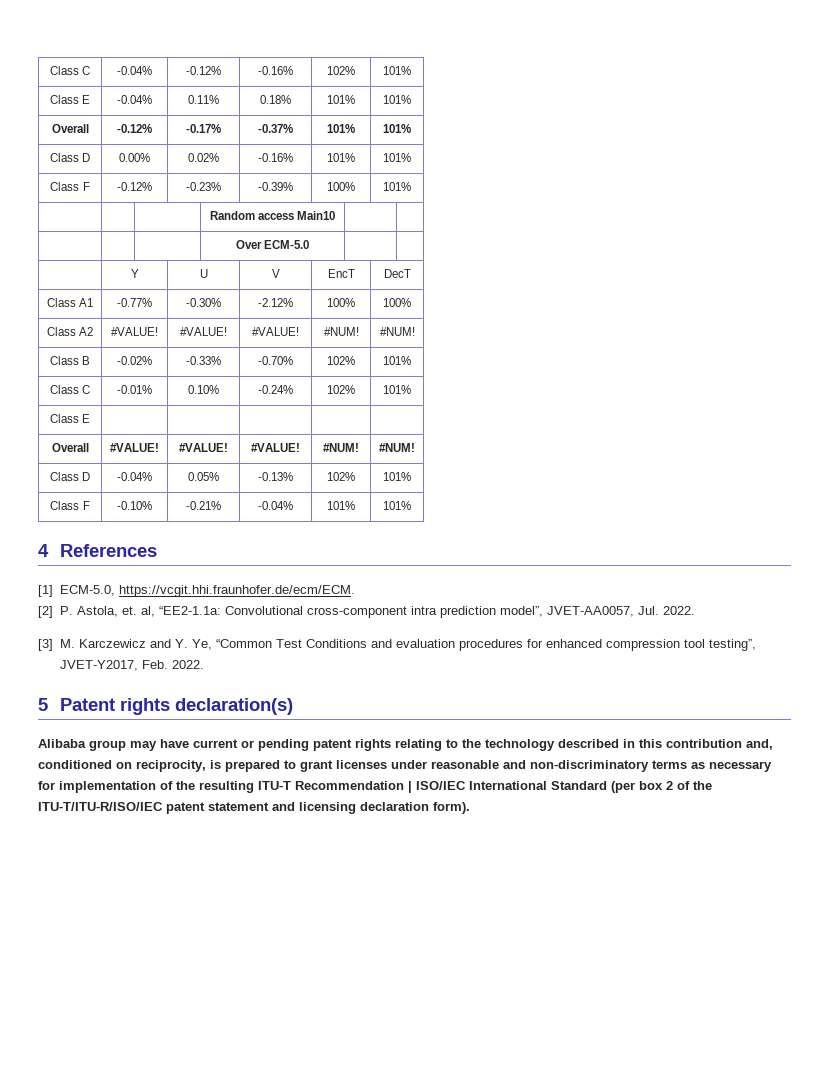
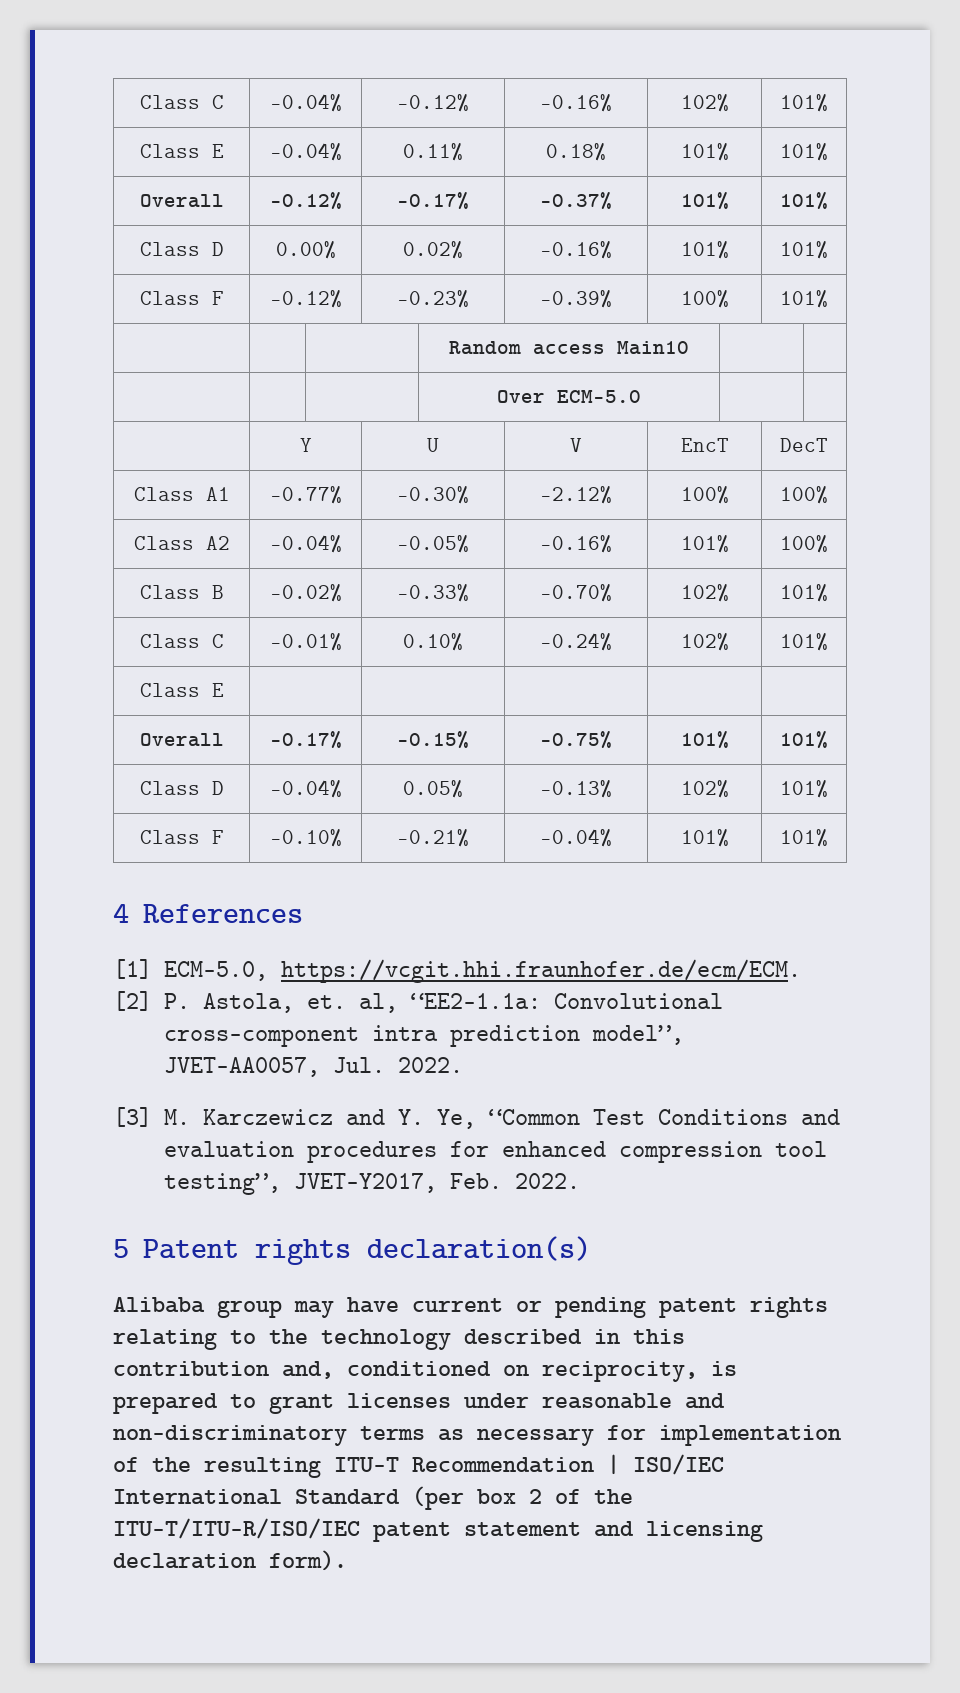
[111,327,158,336] [180,327,227,336] [252,327,299,336] [323,327,359,336] [379,327,415,336] #VALUE! | #VALUE! | #VALUE! | #NUM! | #NUM! -> [269,535,342,553] [397,535,469,553] [540,535,612,553] [680,535,729,553] [780,535,828,553] -0.04% | -0.05% | -0.16% | 101% | 100%
[110,443,159,452] [179,443,228,452] [251,443,300,452] [323,443,359,452] [379,443,415,452] #VALUE! | #VALUE! | #VALUE! | #NUM! | #NUM! -> [269,731,342,748] [397,731,469,748] [540,731,612,748] [680,731,729,748] [780,731,828,748] -0.17% | -0.15% | -0.75% | 101% | 101%

